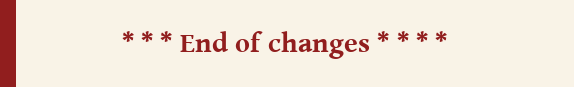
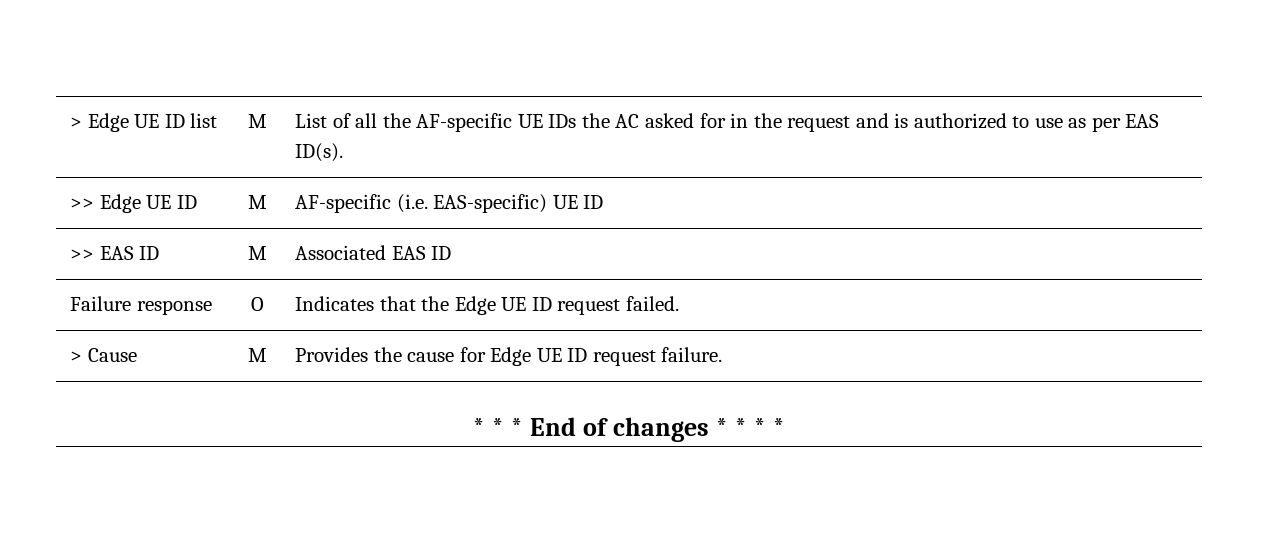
(121, 41) none -> [70,113,218,132] [247,114,267,128] [295,113,1160,132] [295,143,344,162] [70,194,197,213] [247,195,267,209] [295,194,604,213] [70,246,160,260] [247,246,267,260] [295,245,452,260] [70,296,212,315] [250,297,264,311] [295,296,679,315] [70,348,137,362] [247,348,267,362] [295,347,723,366] > Edge UE ID list | M | List of all the AF-specific UE IDs the AC asked for in the request and is authorized to use as per EAS ID(s). // >> Edge UE ID | M | AF-specific (i.e. EAS-specific) UE ID // >> EAS ID | M | Associated EAS ID // Failure response | O | Indicates that the Edge UE ID request failed. // > Cause | M | Provides the cause for Edge UE ID request failure. //

